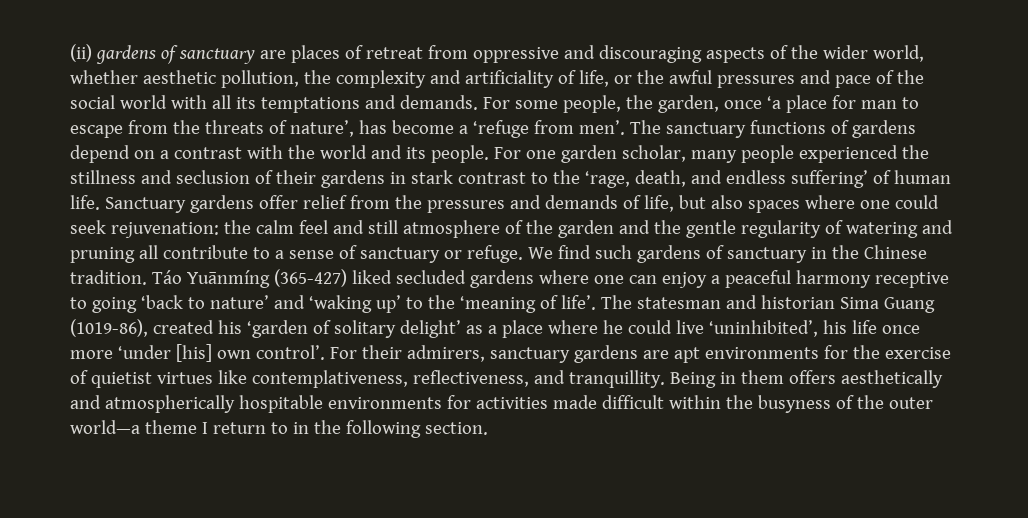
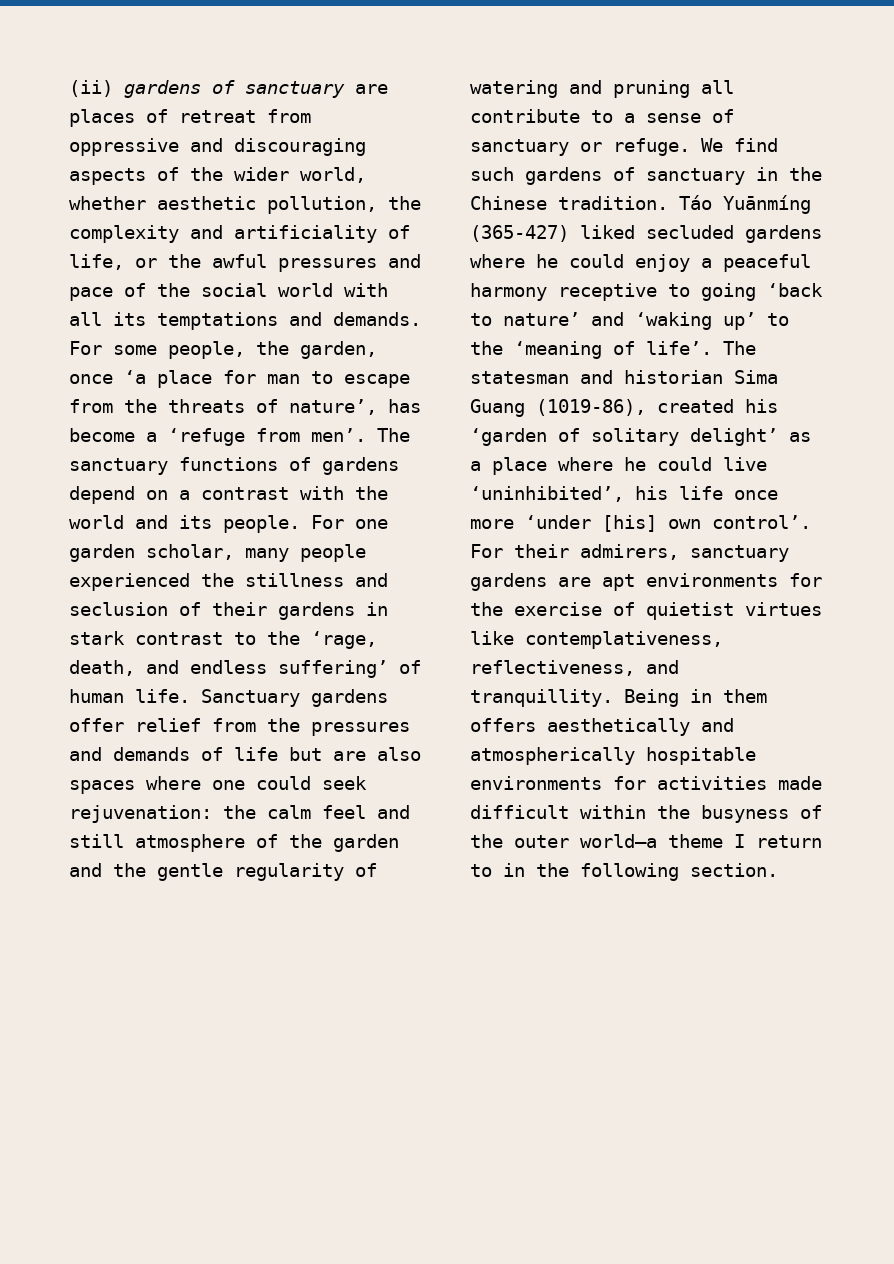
[643,195,706,212] life, but -> [234,747,366,761] life but are
[593,275,657,284] one can -> [536,254,624,268] he could

